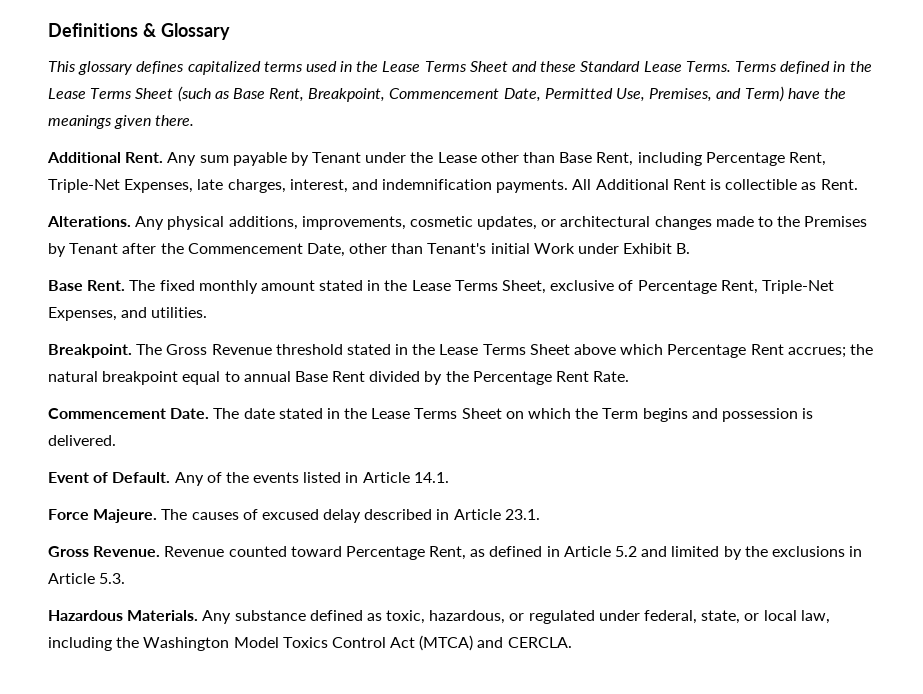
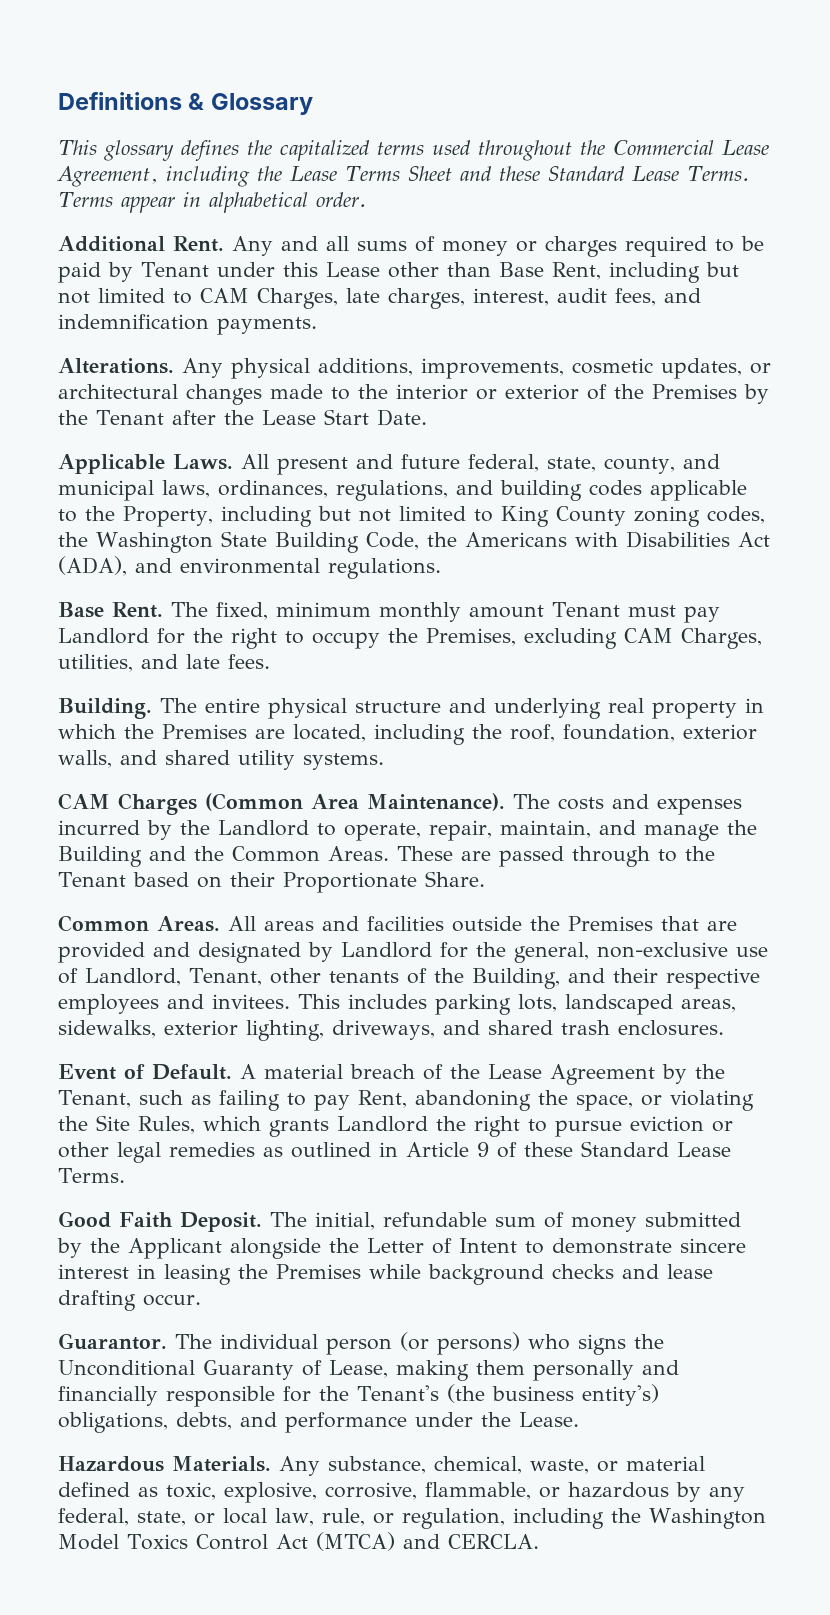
(185, 67) none -> [247,140,272,155] the
[340,61,353,72] in -> [478,140,769,161] [57,166,250,187] throughout the Commercial Lease Agreement, including
[780,61,872,74] [48,86,846,102] [48,115,195,129] [47,152,287,166] defined in the Lease Terms Sheet (such as Base Rent, Breakpoint, Commencement Date, Permitted Use, Premises, and Term) have the meanings given there. // Additional Rent. Any sum payable -> [120,192,366,213] [58,236,764,257] [58,262,101,283] appear in alphabetical order. // Additional Rent. Any and all sums of money or charges required to be paid
[410,152,434,163] the -> [282,262,318,277] this
[705,152,826,166] [48,179,194,193] Percentage Rent, Triple-Net Expenses, -> [705,262,739,277] [58,288,338,309] but not limited to CAM Charges,
(348, 186) none -> [557,288,656,306] audit fees,
[572,179,858,190] All Additional Rent is collectible as Rent. -> (317, 326) none
(801, 221) none -> [396,384,644,400] interior or exterior of the
(66, 250) none -> [58,410,88,425] the
[187,243,691,257] [48,280,834,294] [48,307,208,321] [48,344,873,358] [48,371,630,385] [48,408,814,422] [48,435,116,446] [48,472,449,486] [48,509,540,523] [48,546,863,560] [48,573,126,584] [48,610,640,624] Commencement Date, other than Tenant's initial Work under Exhibit B. // Base Rent. The fixed monthly amount stated in the Lease Terms Sheet, exclusive of Percentage Rent, Triple-Net Expenses, and utilities. // Breakpoint. The Gross Revenue threshold stated in the Lease Terms Sheet above which Percentage Rent accrues; the natural breakpoint equal to annual Base Rent divided by the Percentage Rent Rate. // Commencement Date. The date stated in the Lease Terms Sheet on which the Term begins and possession is delivered. // Event of Default. Any of the events listed in Article 14.1. // Force Majeure. The causes of excused delay described in Article 23.1. // Gross Revenue. Revenue counted toward Percentage Rent, as defined in Article 5.2 and limited by the exclusions in Article 5.3. // Hazardous Materials. Any substance defined as toxic, hazardous, or regulated under -> [261,409,427,426] [58,454,720,475] [58,480,747,501] [58,506,765,527] [58,531,770,553] [58,556,441,579] [58,602,720,623] [58,628,762,649] [58,654,270,672] [58,698,764,719] [58,724,757,745] [58,750,384,770] [58,793,742,815] [58,820,757,841] [58,846,715,867] [58,871,485,893] [58,915,737,932] [58,942,768,963] [58,968,760,989] [58,994,736,1015] [58,1020,724,1041] [58,1064,725,1085] [58,1090,754,1111] [58,1115,733,1137] [58,1141,731,1163] [58,1168,125,1183] [58,1211,741,1232] [57,1238,746,1259] [58,1264,713,1285] [58,1290,201,1311] [58,1332,664,1355] [58,1360,679,1381] [58,1384,659,1407] [58,1412,579,1433] [58,1456,705,1476] [58,1482,745,1503] Lease Start Date. // Applicable Laws. All present and future federal, state, county, and municipal laws, ordinances, regulations, and building codes applicable to the Property, including but not limited to King County zoning codes, the Washington State Building Code, the Americans with Disabilities Act (ADA), and environmental regulations. // Base Rent. The fixed, minimum monthly amount Tenant must pay Landlord for the right to occupy the Premises, excluding CAM Charges, utilities, and late fees. // Building. The entire physical structure and underlying real property in which the Premises are located, including the roof, foundation, exterior walls, and shared utility systems. // CAM Charges (Common Area Maintenance). The costs and expenses incurred by the Landlord to operate, repair, maintain, and manage the Building and the Common Areas. These are passed through to the Tenant based on their Proportionate Share. // Common Areas. All areas and facilities outside the Premises that are provided and designated by Landlord for the general, non-exclusive use of Landlord, Tenant, other tenants of the Building, and their respective employees and invitees. This includes parking lots, landscaped areas, sidewalks, exterior lighting, driveways, and shared trash enclosures. // Event of Default. A material breach of the Lease Agreement by the Tenant, such as failing to pay Rent, abandoning the space, or violating the Site Rules, which grants Landlord the right to pursue eviction or other legal remedies as outlined in Article 9 of these Standard Lease Terms. // Good Faith Deposit. The initial, refundable sum of money submitted by the Applicant alongside the Letter of Intent to demonstrate sincere interest in leasing the Premises while background checks and lease drafting occur. // Guarantor. The individual person (or persons) who signs the Unconditional Guaranty of Lease, making them personally and financially responsible for the Tenant's (the business entity's) obligations, debts, and performance under the Lease. // Hazardous Materials. Any substance, chemical, waste, or material defined as toxic, explosive, corrosive, flammable, or hazardous by any
(830, 617) none -> [321,1508,505,1529] rule, or regulation,

